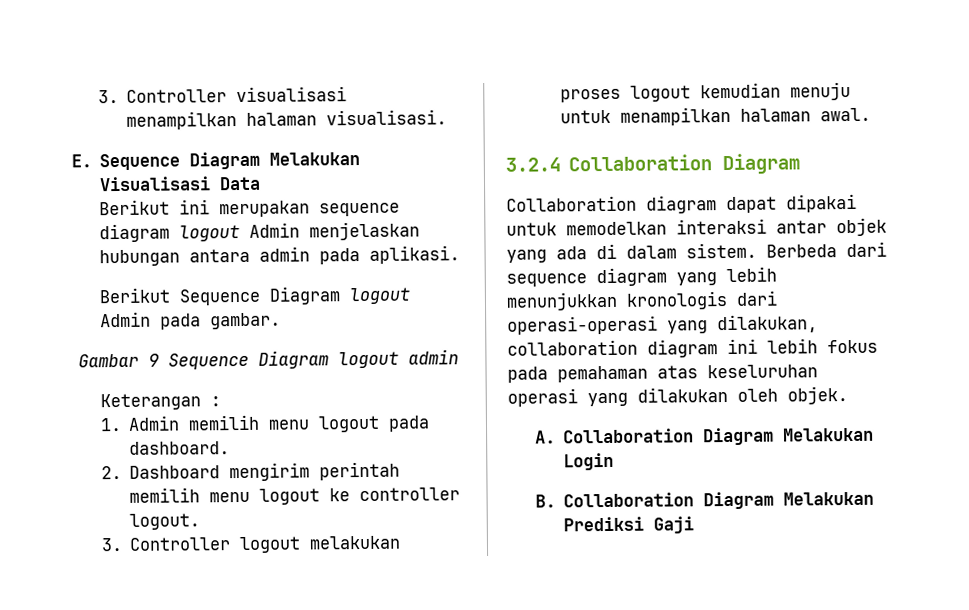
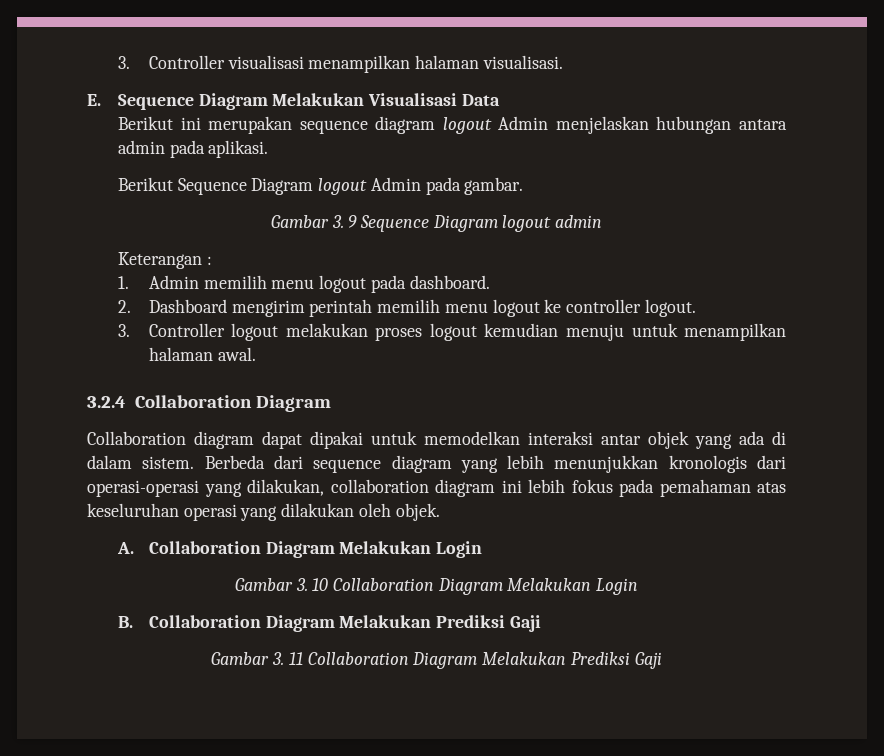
(139, 360) none -> [331,215,344,228] 3.
(615, 461) none -> [234,578,639,595] // Gambar 3. 10 Collaboration Diagram Melakukan Login
(695, 525) none -> [211,652,662,669] // Gambar 3. 11 Collaboration Diagram Melakukan Prediksi Gaji

